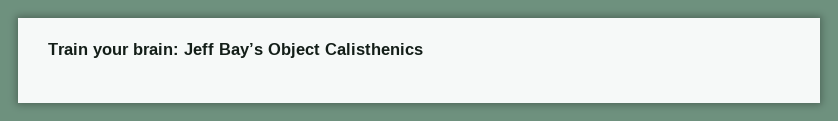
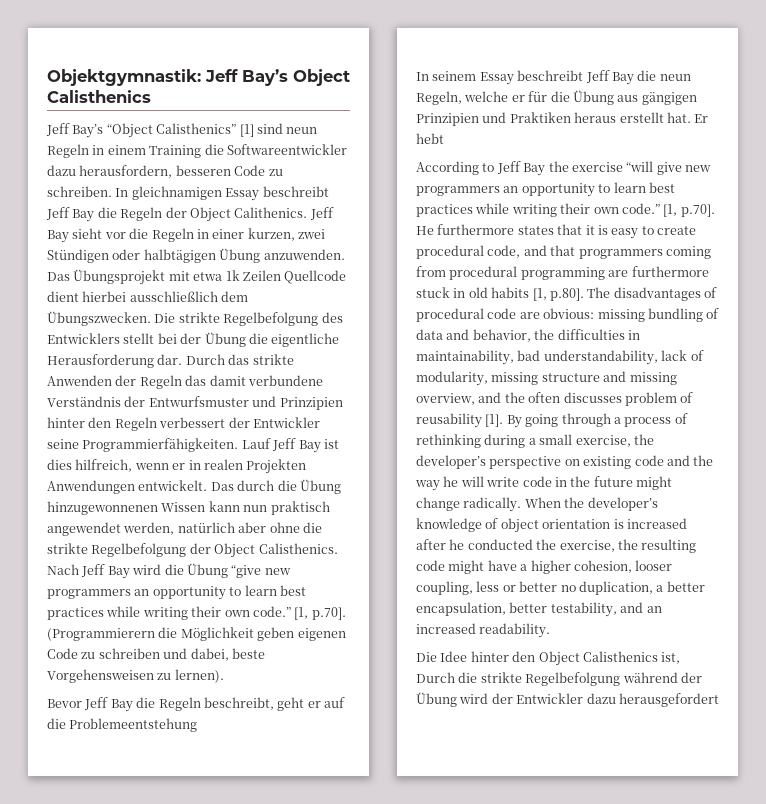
[48,43,179,58] Train your brain: -> [47,69,201,86] Objektgymnastik:
(423, 49) none -> [46,123,318,138] [47,144,347,158] [47,165,283,178] [47,186,329,201] [46,207,334,222] [47,228,325,243] [47,248,345,263] [47,269,347,285] [47,291,249,302] [47,311,343,326] [47,332,340,347] [47,354,294,368] [47,375,323,389] [47,396,343,410] [47,417,320,431] [47,438,339,453] [47,459,307,474] [47,479,341,494] [47,501,330,515] [47,522,322,536] [47,543,338,558] [47,563,291,579] [47,585,306,600] [47,606,346,620] [47,627,346,641] [47,648,265,661] [47,669,224,683] [47,697,345,712] [47,718,198,732] [416,70,691,85] [416,90,697,105] [416,112,709,126] [416,133,444,144] [416,161,711,176] [416,182,675,197] [416,203,715,217] [416,224,696,239] [416,245,711,259] [416,266,709,280] [416,287,717,301] [416,308,720,322] [416,329,640,342] [416,350,704,365] [416,371,677,386] [416,392,694,406] [416,413,688,428] [416,434,654,448] [416,455,714,469] [415,476,672,491] [416,497,658,512] [416,518,687,533] [416,539,697,553] [416,560,673,574] [416,581,705,595] [416,602,662,617] [416,623,551,638] [416,651,681,666] [416,672,702,686] [416,692,719,707] // Jeff Bay’s “Object Calisthenics” [1] sind neun Regeln in einem Training die Softwareentwickler dazu herausfordern, besseren Code zu schreiben. In gleichnamigen Essay beschreibt Jeff Bay die Regeln der Object Calithenics. Jeff Bay sieht vor die Regeln in einer kurzen, zwei Stündigen oder halbtägigen Übung anzuwenden. Das Übungsprojekt mit etwa 1k Zeilen Quellcode dient hierbei ausschließlich dem Übungszwecken. Die strikte Regelbefolgung des Entwicklers stellt bei der Übung die eigentliche Herausforderung dar. Durch das strikte Anwenden der Regeln das damit verbundene Verständnis der Entwurfsmuster und Prinzipien hinter den Regeln verbessert der Entwickler seine Programmierfähigkeiten. Lauf Jeff Bay ist dies hilfreich, wenn er in realen Projekten Anwendungen entwickelt. Das durch die Übung hinzugewonnenen Wissen kann nun praktisch angewendet werden, natürlich aber ohne die strikte Regelbefolgung der Object Calisthenics. Nach Jeff Bay wird die Übung “give new programmers an opportunity to learn best practices while writing their own code.” [1, p.70]. (Programmierern die Möglichkeit geben eigenen Code zu schreiben und dabei, beste Vorgehensweisen zu lernen). // Bevor Jeff Bay die Regeln beschreibt, geht er auf die Problemeentstehung // In seinem Essay beschreibt Jeff Bay die neun Regeln, welche er für die Übung aus gängigen Prinzipien und Praktiken heraus erstellt hat. Er hebt // According to Jeff Bay the exercise “will give new programmers an opportunity to learn best practices while writing their own code.” [1, p.70]. He furthermore states that it is easy to create procedural code, and that programmers coming from procedural programming are furthermore stuck in old habits [1, p.80]. The disadvantages of procedural code are obvious: missing bundling of data and behavior, the difficulties in maintainability, bad understandability, lack of modularity, missing structure and missing overview, and the often discusses problem of reusability [1]. By going through a process of rethinking during a small exercise, the developer’s perspective on existing code and the way he will write code in the future might change radically. When the developer’s knowledge of object orientation is increased after he conducted the exercise, the resulting code might have a higher cohesion, looser coupling, less or better no duplication, a better encapsulation, better testability, and an increased readability. // Die Idee hinter den Object Calisthenics ist, Durch die strikte Regelbefolgung während der Übung wird der Entwickler dazu herausgefordert

